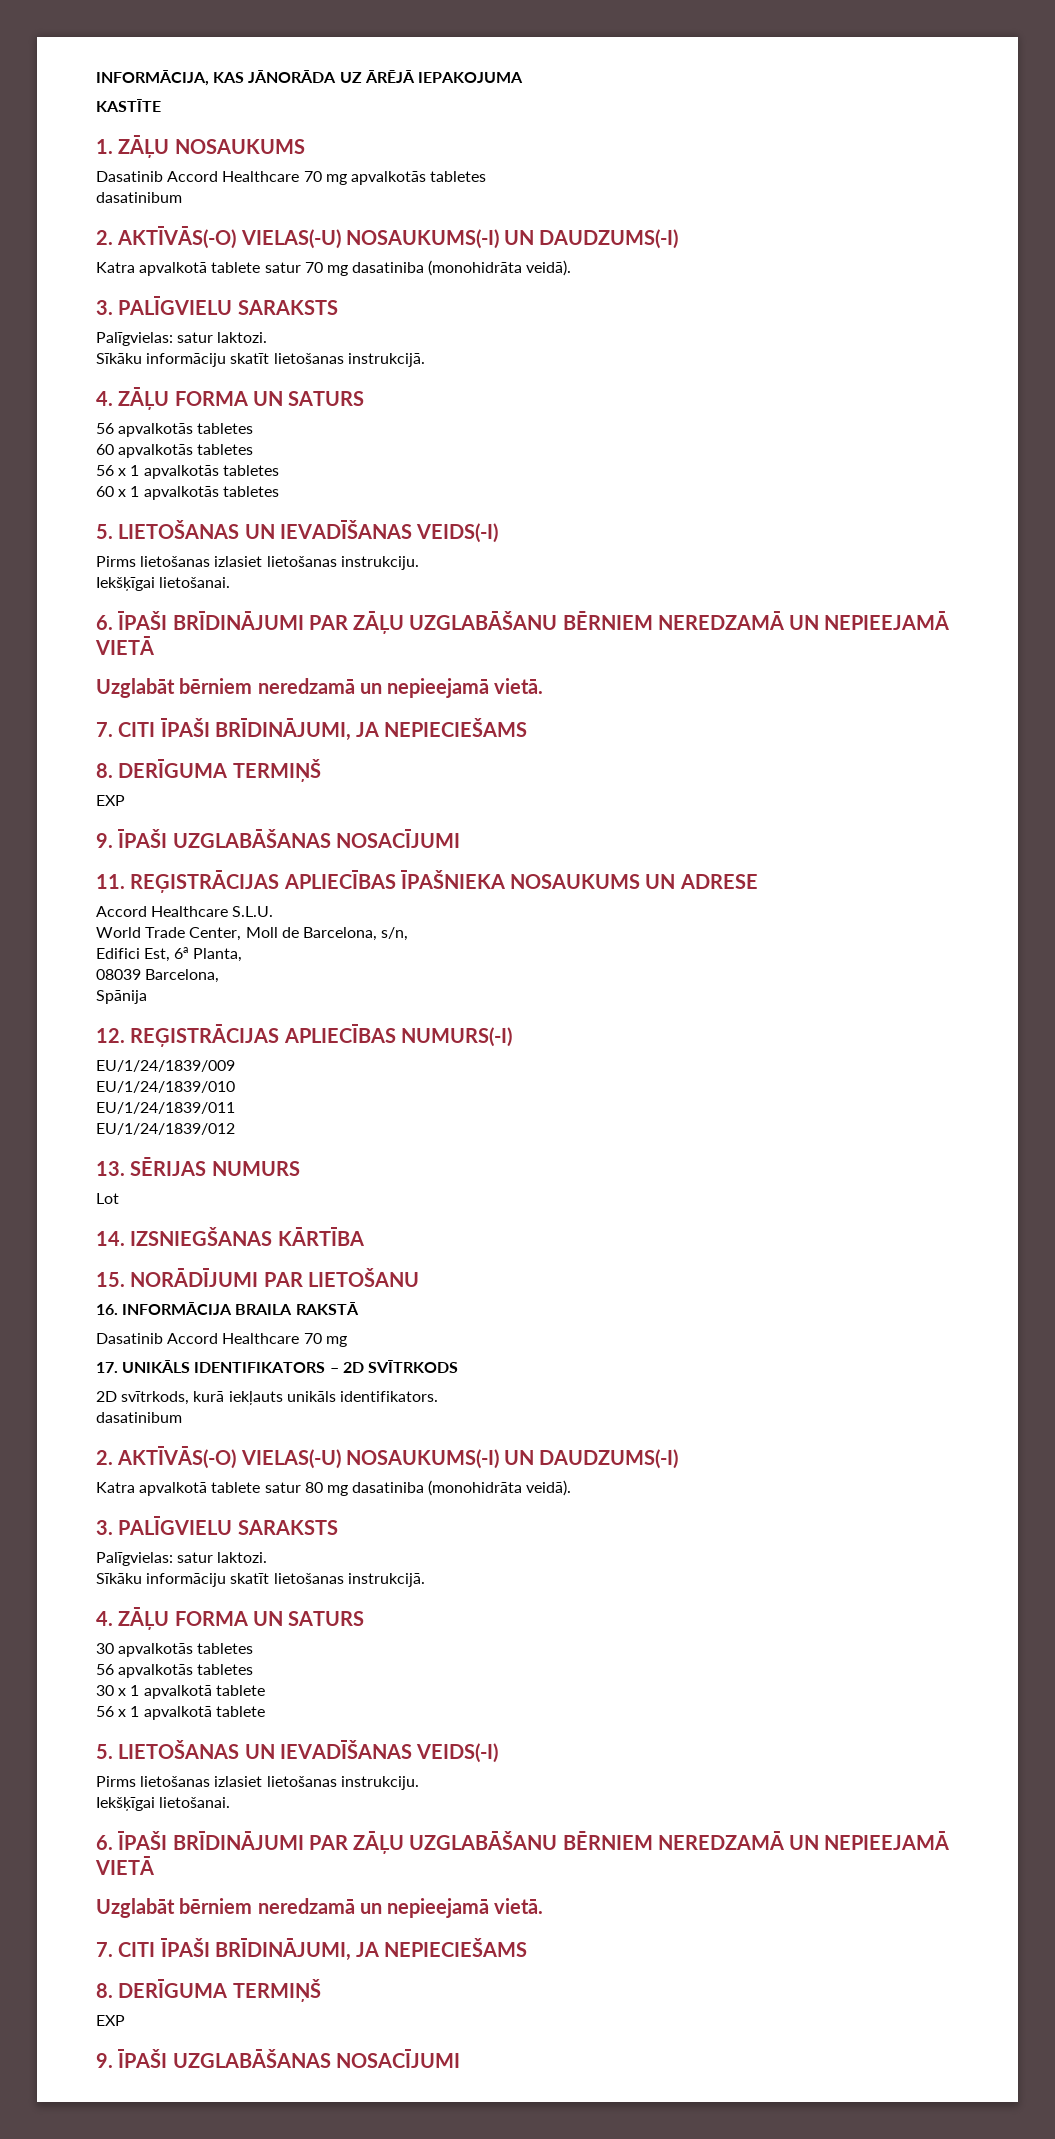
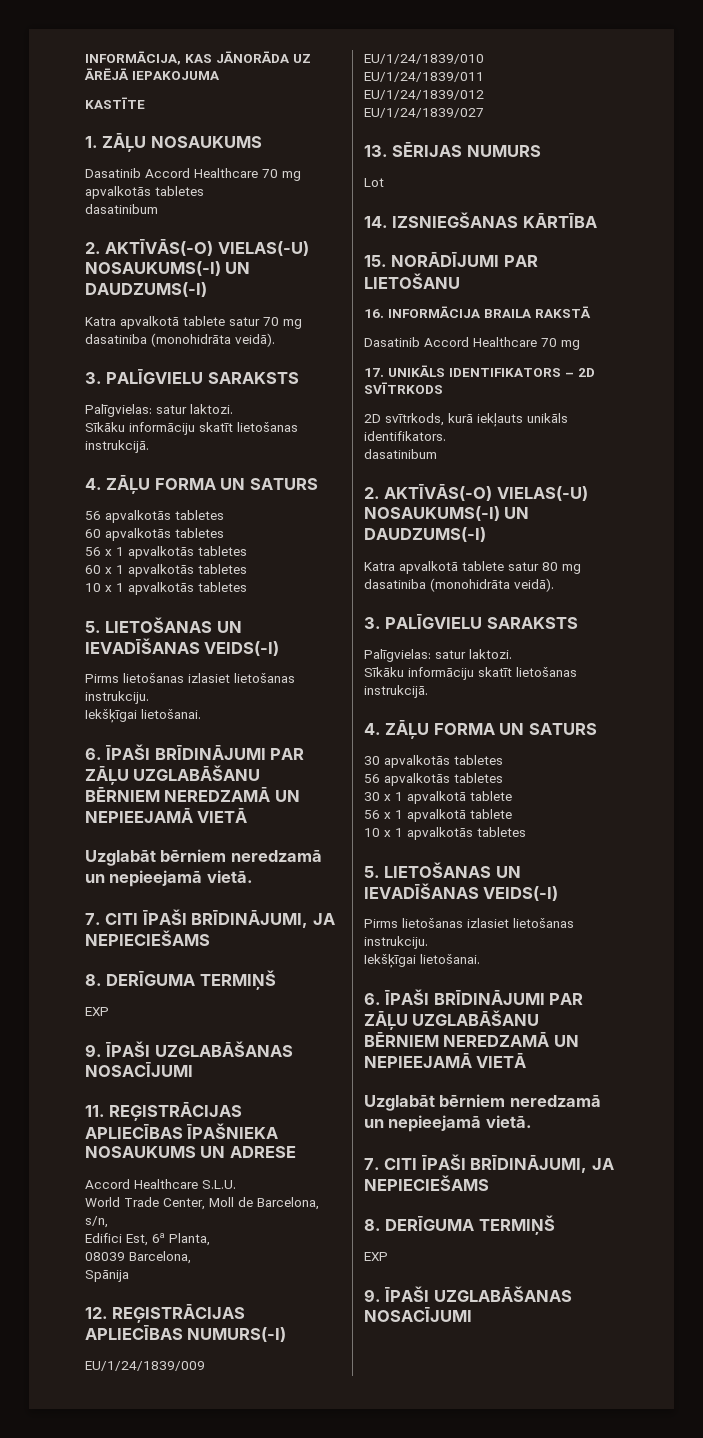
(279, 491) none -> [85,582,247,595] // 10 x 1 apvalkotās tabletes
(235, 1129) none -> [364,108,484,118] // EU/1/24/1839/027
(265, 1711) none -> [364,827,526,840] // 10 x 1 apvalkotās tabletes

